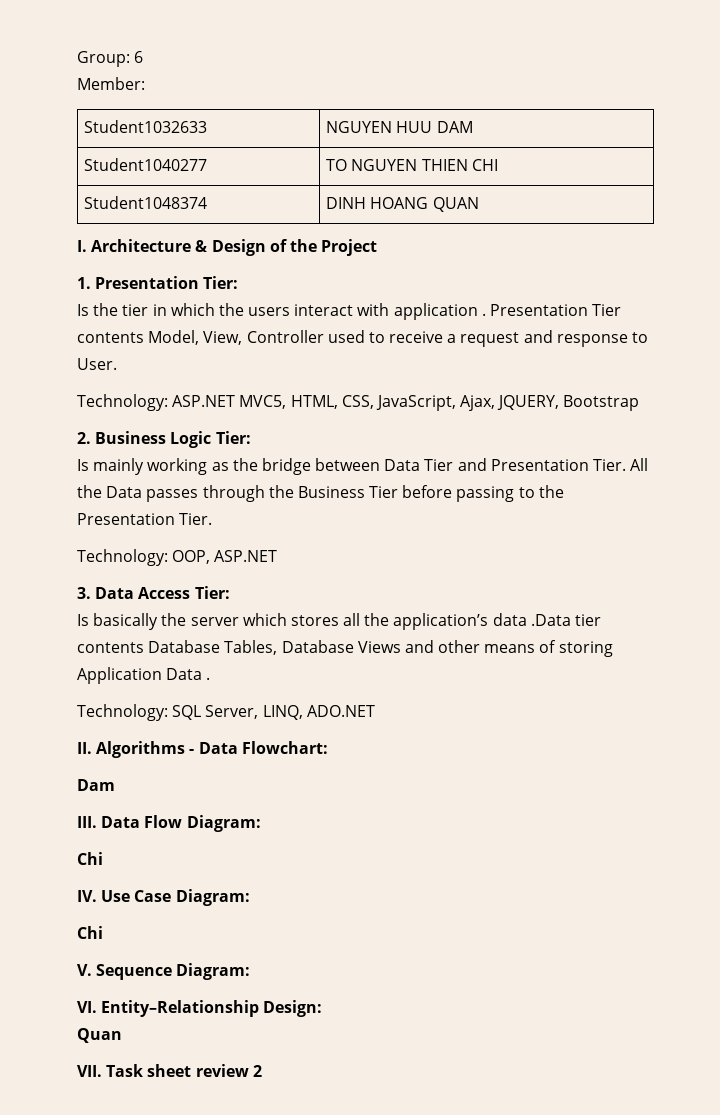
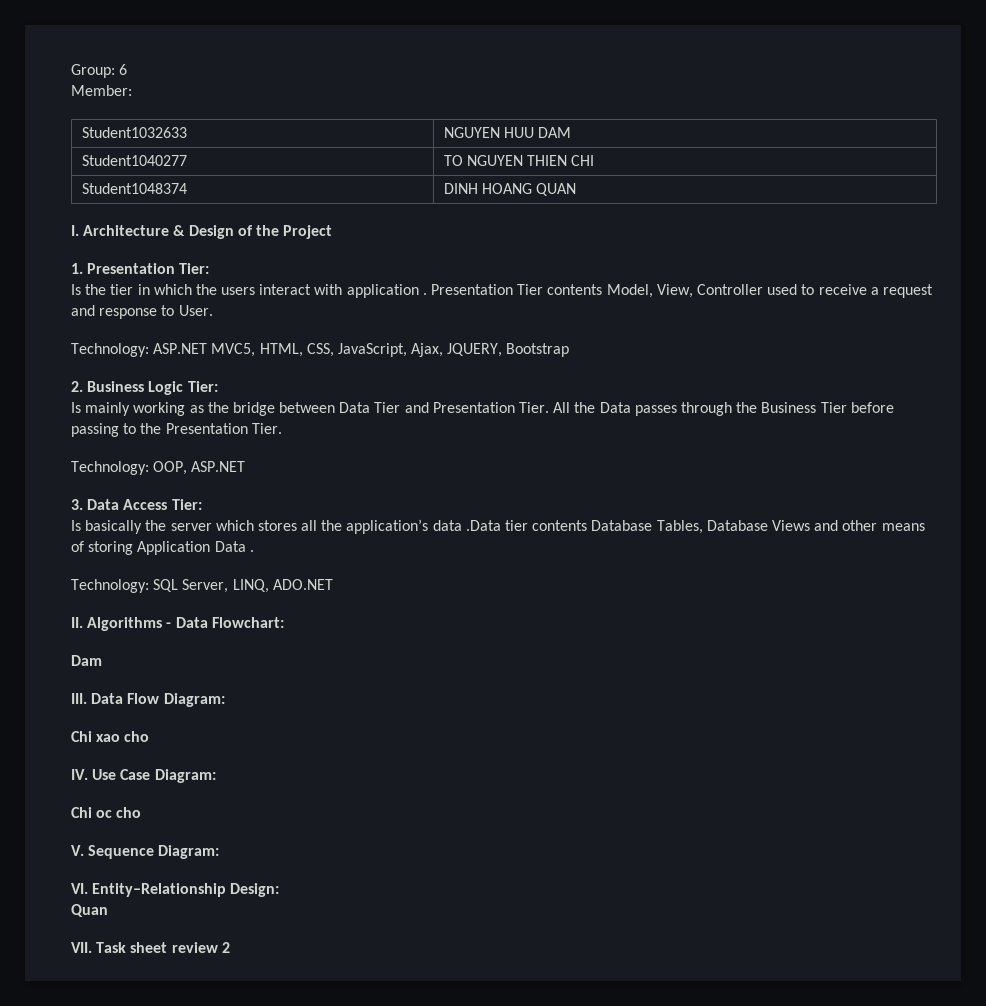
(103, 858) none -> [96,731,150,742] xao cho
(103, 932) none -> [96,807,142,818] oc cho

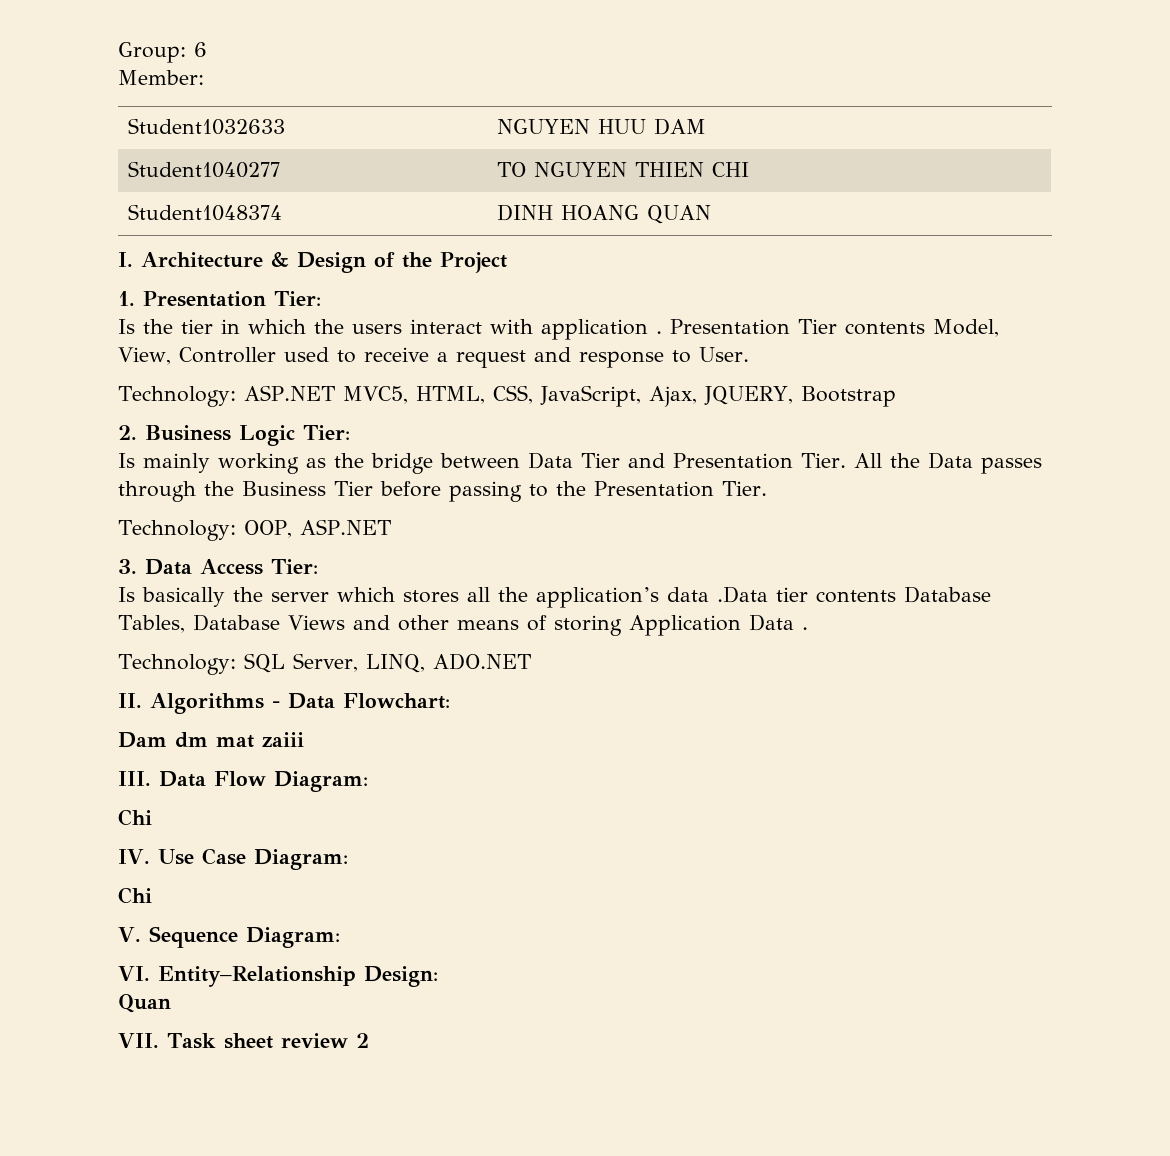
(102, 660) none -> [175,732,304,748] dm mat zaiii
[96,731,150,742] xao cho -> (152, 817) none
[96,807,142,818] oc cho -> (152, 895) none

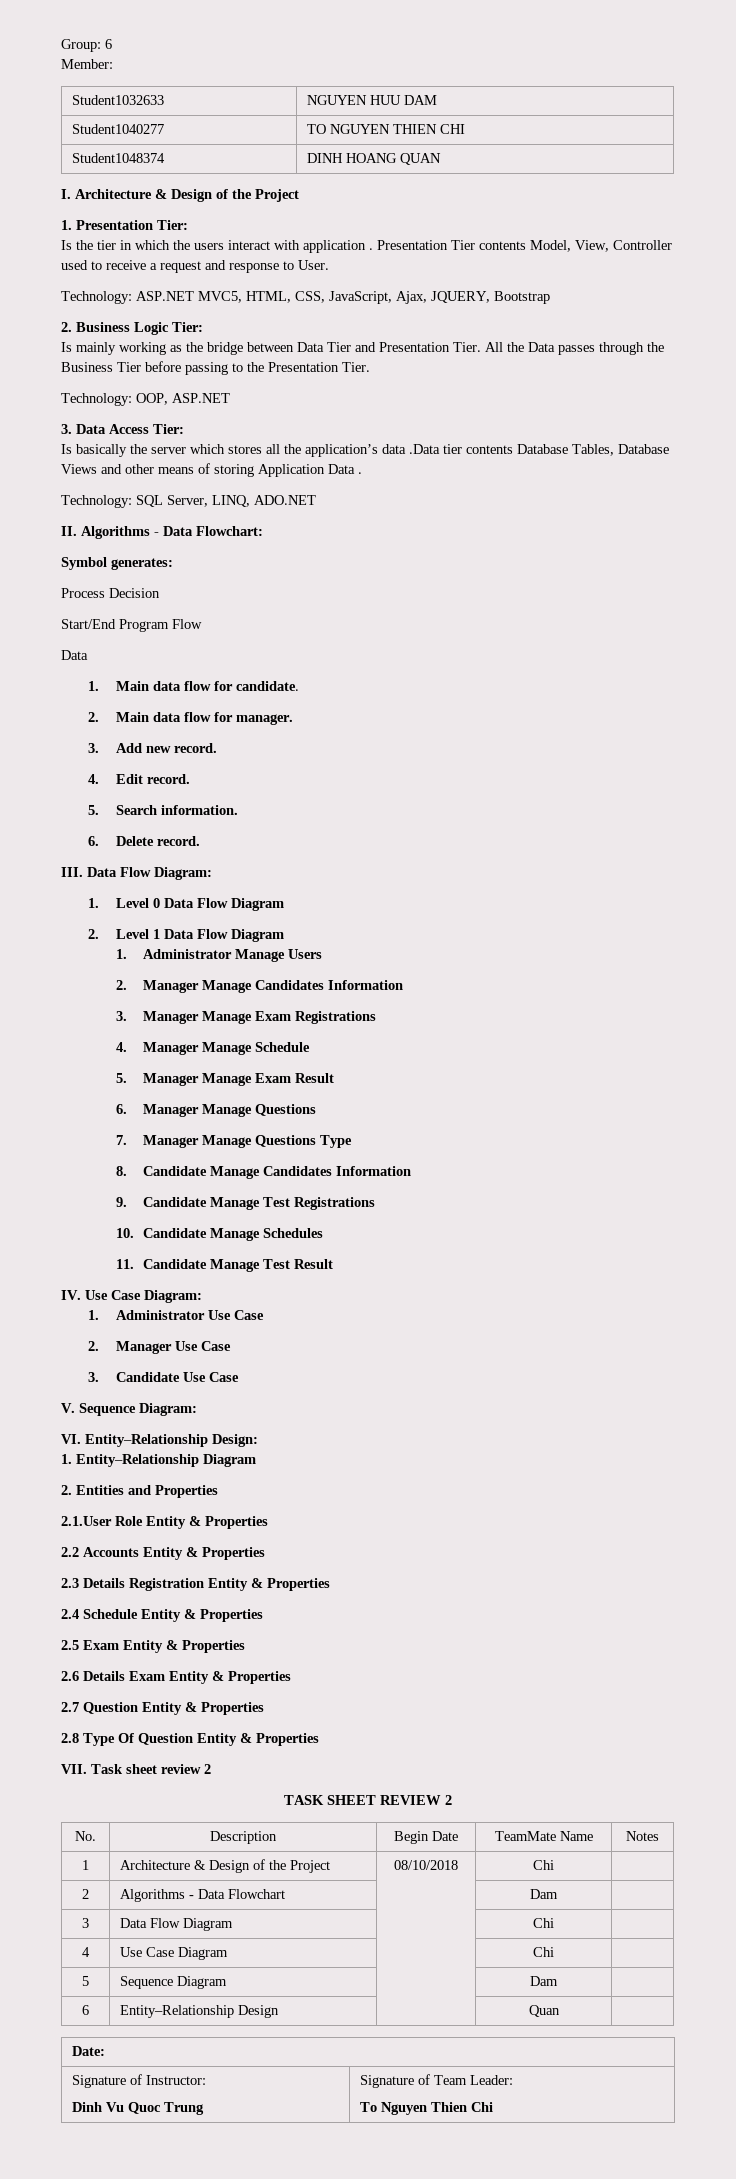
[118,732,304,748] [118,771,368,792] [118,809,152,826] [118,848,348,870] [118,887,152,904] Dam dm mat zaiii // III. Data Flow Diagram: // Chi // IV. Use Case Diagram: // Chi -> [61,557,173,570] [61,588,160,598] [61,619,202,632] [61,650,88,660] [88,681,299,691] [88,712,293,725] [88,743,217,753] [88,774,190,784] [88,805,238,815] [88,836,200,846] [61,867,212,880] [88,898,284,911] [88,929,284,942] [115,949,323,962] [115,980,404,993] [115,1011,377,1024] [115,1042,311,1055] [115,1073,335,1086] [115,1104,317,1117] [115,1135,353,1148] [115,1166,412,1179] [115,1197,376,1210] [115,1228,324,1241] [115,1259,334,1272] [61,1290,202,1303] [88,1310,264,1320] [88,1341,231,1354] [88,1372,239,1382] Symbol generates: // Process Decision // Start/End Program Flow // Data // 1. Main data flow for candidate. // 2. Main data flow for manager. // 3. Add new record. // 4. Edit record. // 5. Search information. // 6. Delete record. // III. Data Flow Diagram: // 1. Level 0 Data Flow Diagram // 2. Level 1 Data Flow Diagram // 1. Administrator Manage Users // 2. Manager Manage Candidates Information // 3. Manager Manage Exam Registrations // 4. Manager Manage Schedule // 5. Manager Manage Exam Result // 6. Manager Manage Questions // 7. Manager Manage Questions Type // 8. Candidate Manage Candidates Information // 9. Candidate Manage Test Registrations // 10. Candidate Manage Schedules // 11. Candidate Manage Test Result // IV. Use Case Diagram: // 1. Administrator Use Case // 2. Manager Use Case // 3. Candidate Use Case
[118,994,171,1013] Quan -> [61,1454,256,1467] [61,1485,218,1498] [61,1516,268,1529] [61,1547,265,1560] [61,1578,330,1591] [61,1609,263,1622] [61,1640,245,1653] [61,1671,291,1684] [61,1702,264,1715] [61,1733,319,1746] 1. Entity–Relationship Diagram // 2. Entities and Properties // 2.1.User Role Entity & Properties // 2.2 Accounts Entity & Properties // 2.3 Details Registration Entity & Properties // 2.4 Schedule Entity & Properties // 2.5 Exam Entity & Properties // 2.6 Details Exam Entity & Properties // 2.7 Question Entity & Properties // 2.8 Type Of Question Entity & Properties
(369, 1040) none -> [284,1795,452,1805] [75,1831,96,1841] [210,1831,277,1844] [394,1831,458,1844] [494,1831,593,1841] [626,1831,659,1841] [82,1860,89,1870] [119,1859,330,1873] [394,1860,458,1870] [533,1860,554,1870] [82,1889,89,1899] [119,1889,285,1902] [530,1889,558,1899] [82,1918,89,1928] [119,1918,233,1931] [533,1918,554,1928] [82,1947,90,1957] [119,1947,228,1960] [533,1947,554,1957] [82,1976,89,1986] [119,1976,227,1989] [530,1976,558,1986] [82,2005,89,2015] [119,2005,279,2018] [528,2005,560,2017] [71,2046,105,2056] [71,2074,206,2088] [71,2102,204,2115] [359,2074,513,2088] [359,2102,493,2115] // TASK SHEET REVIEW 2 // No. | Description | Begin Date | TeamMate Name | Notes // 1 | Architecture & Design of the Project | 08/10/2018 | Chi | // 2 | Algorithms - Data Flowchart | | Dam | // 3 | Data Flow Diagram | | Chi | // 4 | Use Case Diagram | | Chi | // 5 | Sequence Diagram | | Dam | // 6 | Entity–Relationship Design | | Quan | // Date: // Signature of Instructor: // Dinh Vu Quoc Trung | Signature of Team Leader: // To Nguyen Thien Chi

